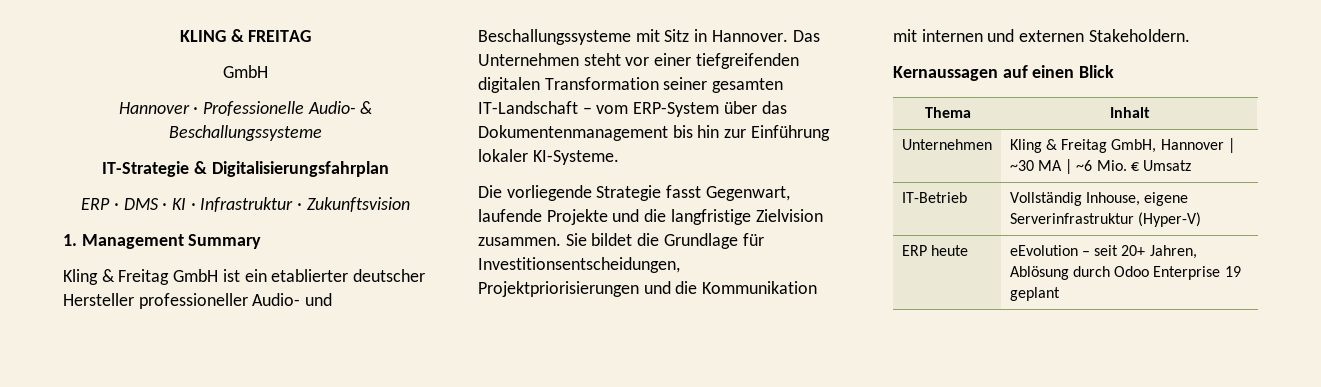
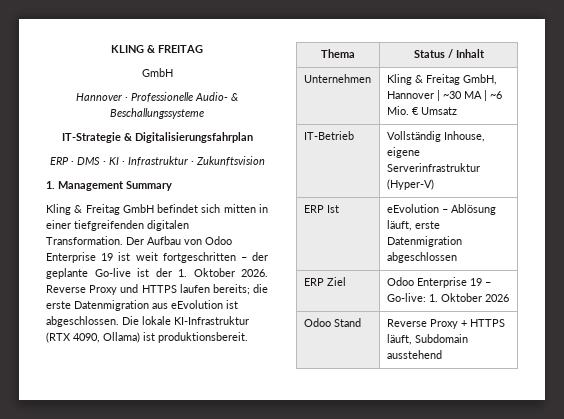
[222,269,426,282] [63,293,333,309] [478,29,820,45] [478,53,799,69] [478,77,784,93] [478,101,787,117] [478,125,830,141] [478,149,619,165] [478,185,790,201] [478,209,823,225] [478,233,764,249] [478,257,680,273] [478,281,818,297] [893,29,1190,42] [893,65,1115,81] ist ein etablierter deutscher Hersteller professioneller Audio- und Beschallungssysteme mit Sitz in Hannover. Das Unternehmen steht vor einer tiefgreifenden digitalen Transformation seiner gesamten IT-Landschaft – vom ERP-System über das Dokumentenmanagement bis hin zur Einführung lokaler KI-Systeme. // Die vorliegende Strategie fasst Gegenwart, laufende Projekte und die langfristige Zielvision zusammen. Sie bildet die Grundlage für Investitionsentscheidungen, Projektpriorisierungen und die Kommunikation mit internen und externen Stakeholdern. // Kernaussagen auf einen Blick -> [157,204,268,213] [46,220,189,231] [46,236,232,245] [46,252,268,263] [46,268,268,279] [46,284,268,295] [46,300,238,311] [46,316,249,327] [46,332,248,343] befindet sich mitten in einer tiefgreifenden digitalen Transformation. Der Aufbau von Odoo Enterprise 19 ist weit fortgeschritten – der geplante Go-live ist der 1. Oktober 2026. Reverse Proxy und HTTPS laufen bereits; die erste Datenmigration aus eEvolution ist abgeschlossen. Die lokale KI-Infrastruktur (RTX 4090, Ollama) ist produktionsbereit.
(971, 112) none -> [413,49,453,58] Status /
[930,245,968,256] heute -> [326,205,339,213] Ist
[1094,245,1197,259] [1009,266,1241,280] [1009,287,1060,301] seit 20+ Jahren, Ablösung durch Odoo Enterprise 19 geplant -> [450,204,496,215] [386,220,440,231] [386,236,462,247] [386,252,457,263] [303,277,346,286] [386,277,491,288] [386,293,509,302] [303,318,361,327] [386,319,505,329] [386,334,468,345] [386,350,442,359] Ablösung läuft, erste Datenmigration abgeschlossen // ERP Ziel | Odoo Enterprise 19 – Go-live: 1. Oktober 2026 // Odoo Stand | Reverse Proxy + HTTPS läuft, Subdomain ausstehend

